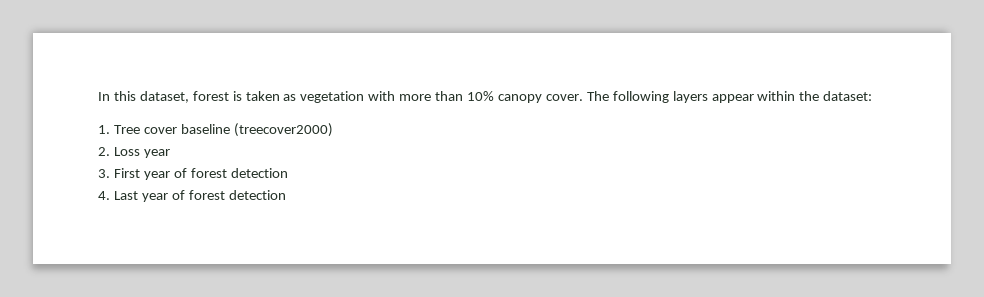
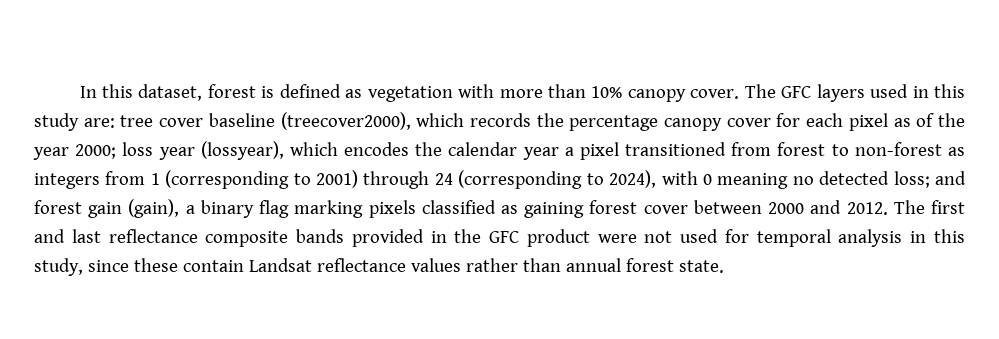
[245,91,280,101] taken -> [279,84,341,98] defined
[612,91,873,103] [98,123,333,137] [98,147,170,158] [98,168,288,180] [98,190,286,202] following layers appear within the dataset: // 1. Tree cover baseline (treecover2000) // 2. Loss year // 3. First year of forest detection // 4. Last year of forest detection -> [781,84,965,102] [34,112,966,131] [33,141,965,160] [34,170,966,189] [34,199,965,218] [34,229,965,247] [34,258,724,276] GFC layers used in this study are: tree cover baseline (treecover2000), which records the percentage canopy cover for each pixel as of the year 2000; loss year (lossyear), which encodes the calendar year a pixel transitioned from forest to non-forest as integers from 1 (corresponding to 2001) through 24 (corresponding to 2024), with 0 meaning no detected loss; and forest gain (gain), a binary flag marking pixels classified as gaining forest cover between 2000 and 2012. The first and last reflectance composite bands provided in the GFC product were not used for temporal analysis in this study, since these contain Landsat reflectance values rather than annual forest state.

